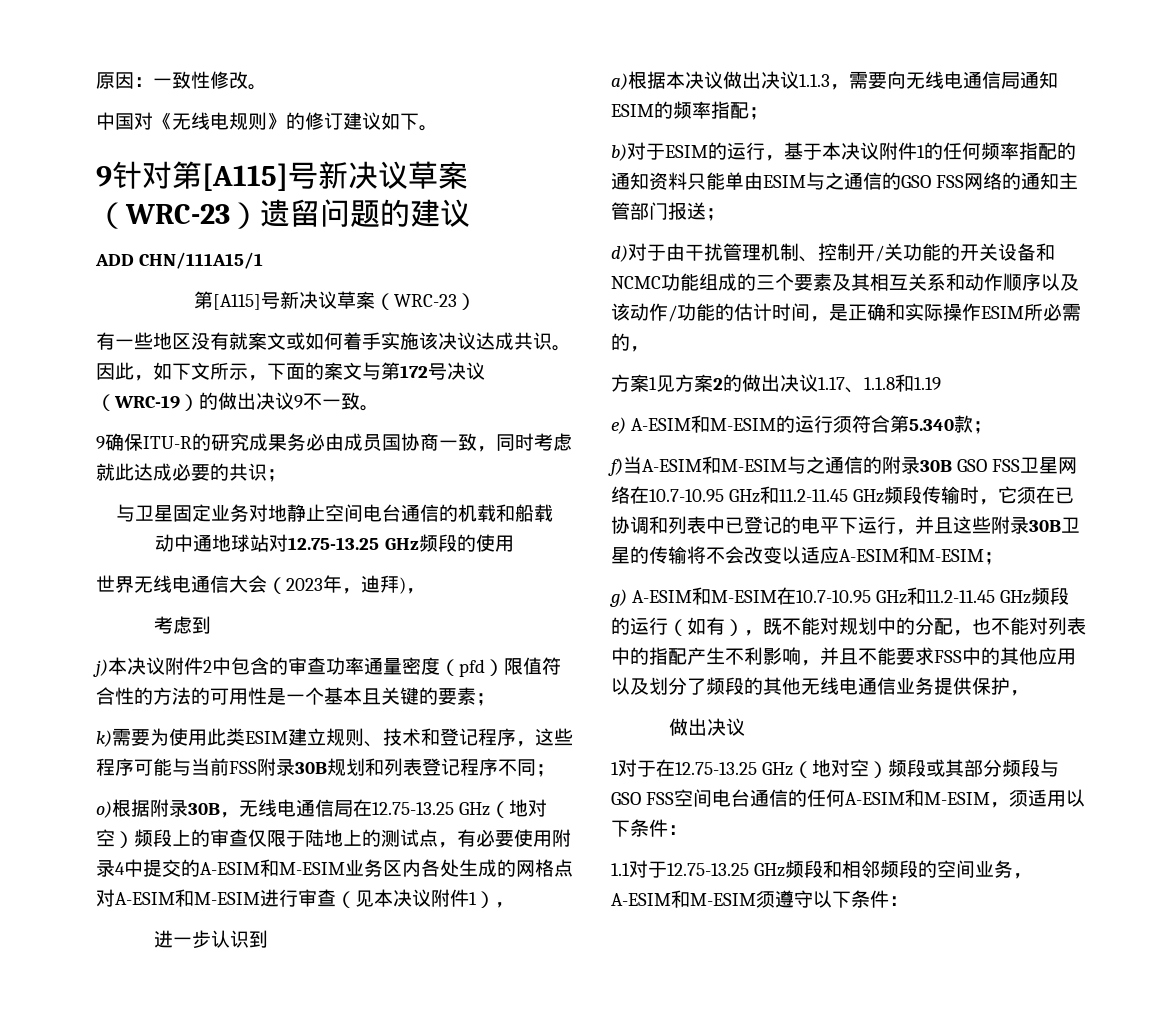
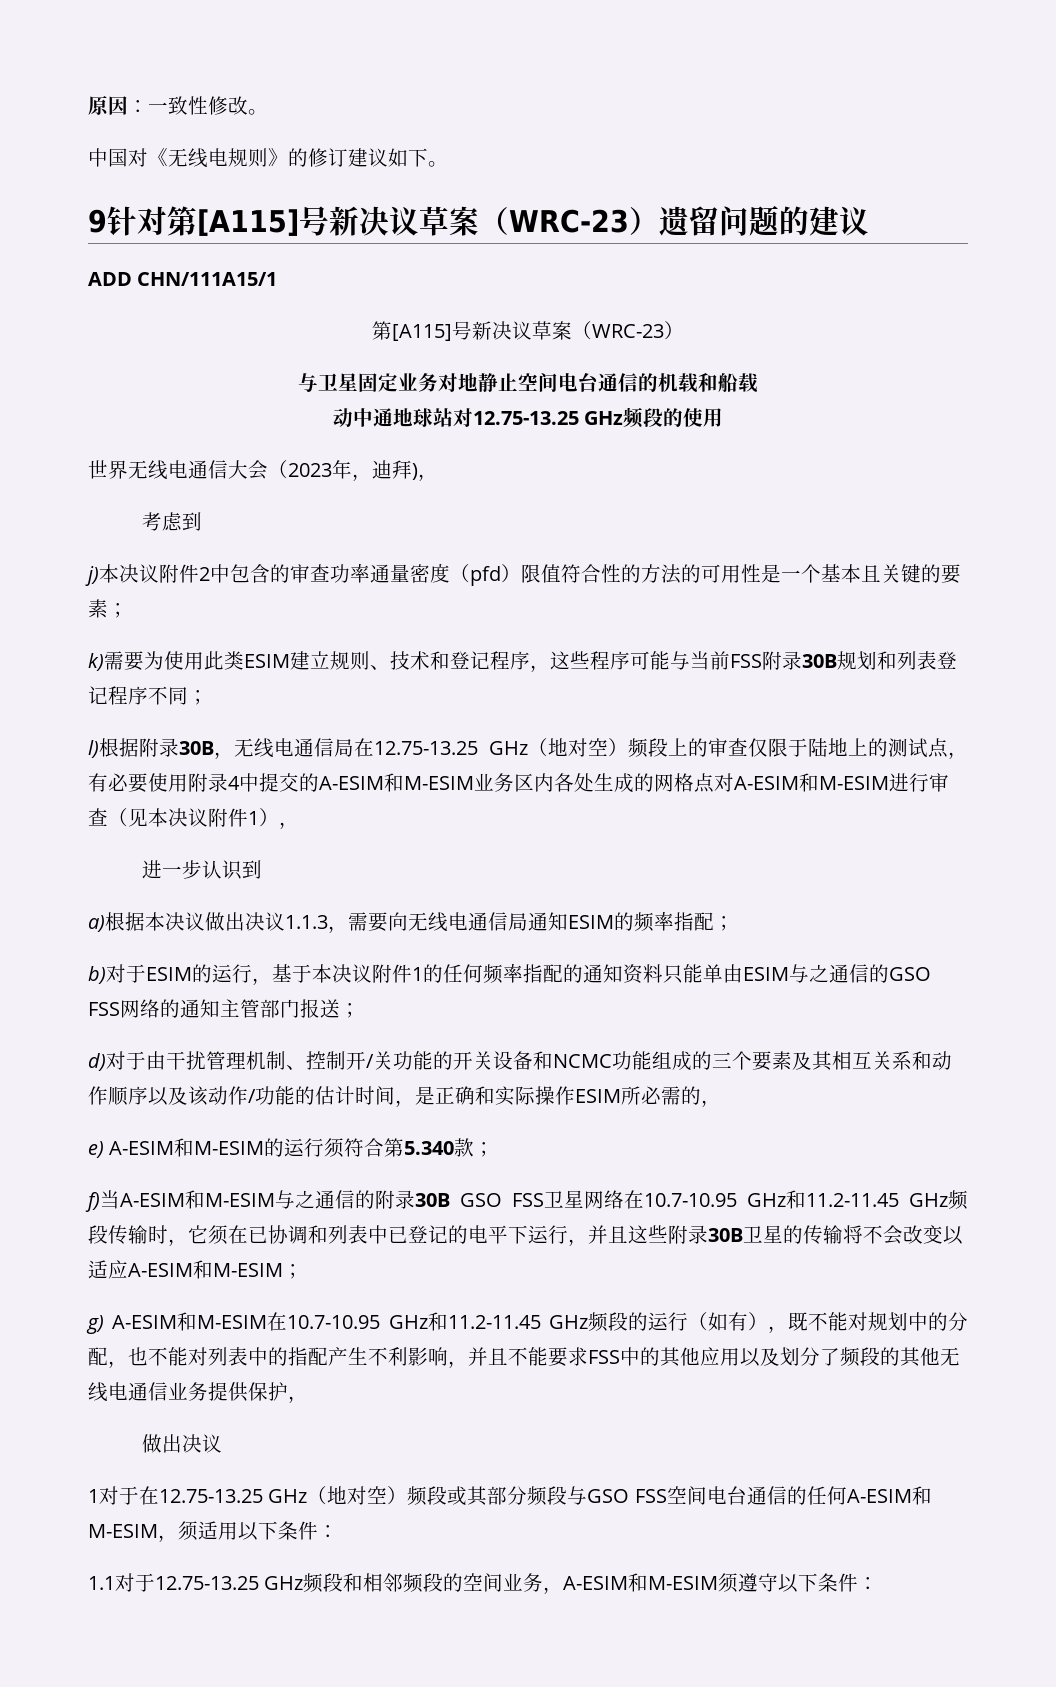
[96,332,571,351] [96,362,485,381] [96,392,379,411] [96,433,572,452] [96,463,286,482] // 有一些地区没有就案文或如何着手实施该决议达成共识。因此，如下文所示，下面的案文与第172号决议（WRC-19）的做出决议9不一致。 // 9确保ITU-R的研究成果务必由成员国协商一致，同时考虑就此达成必要的共识； -> (684, 330) none
[96,801,112,818] o) -> [88,740,99,758] l)
[611,374,941,393] // 方案1见方案2的做出决议1.17、1.1.8和1.19 -> (721, 1103) none

